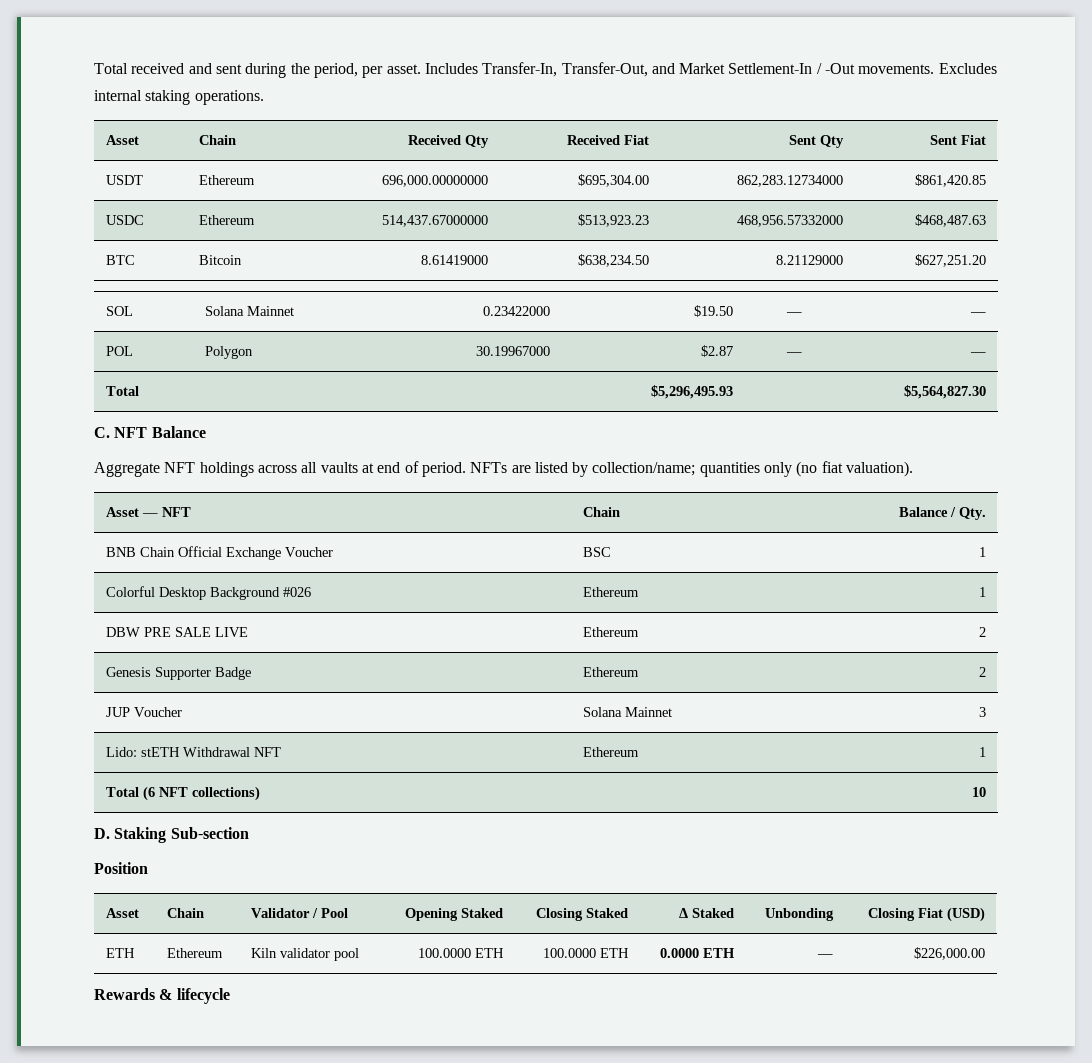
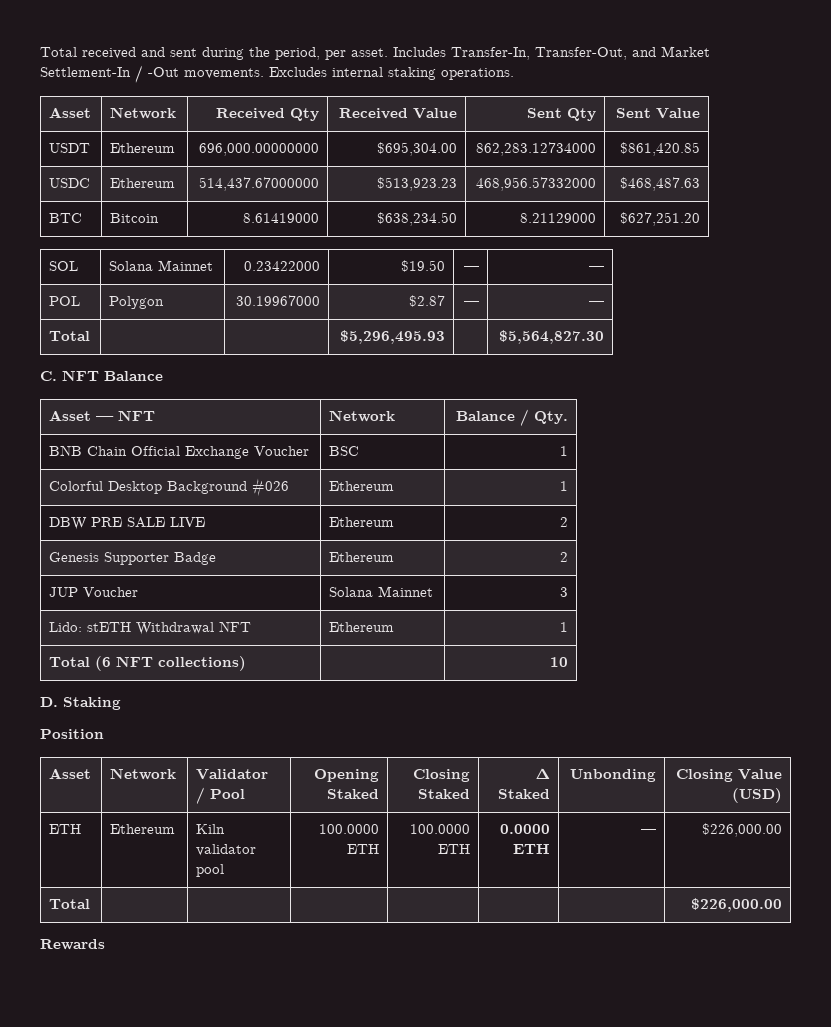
[198,135,236,145] Chain -> [110,107,177,119] Network
[624,135,650,145] Fiat -> [412,108,457,119] Value
[961,135,987,145] Fiat -> [655,108,700,119] Value
[94,461,914,477] // Aggregate NFT holdings across all vaults at end of period. NFTs are listed by collection/name; quantities only (no fiat valuation). -> (163, 376) none
[582,507,620,517] Chain -> [329,410,396,422] Network
[170,827,249,839] Sub-section -> (121, 703) none
[166,908,204,918] Chain -> [110,768,177,780] Network
[918,908,944,918] Fiat -> [737,769,782,780] Value
(986, 953) none -> [49,899,91,909] [690,898,782,912] // Total | | | | | | | $226,000.00
[159,988,230,1004] & lifecycle -> (105, 944) none

